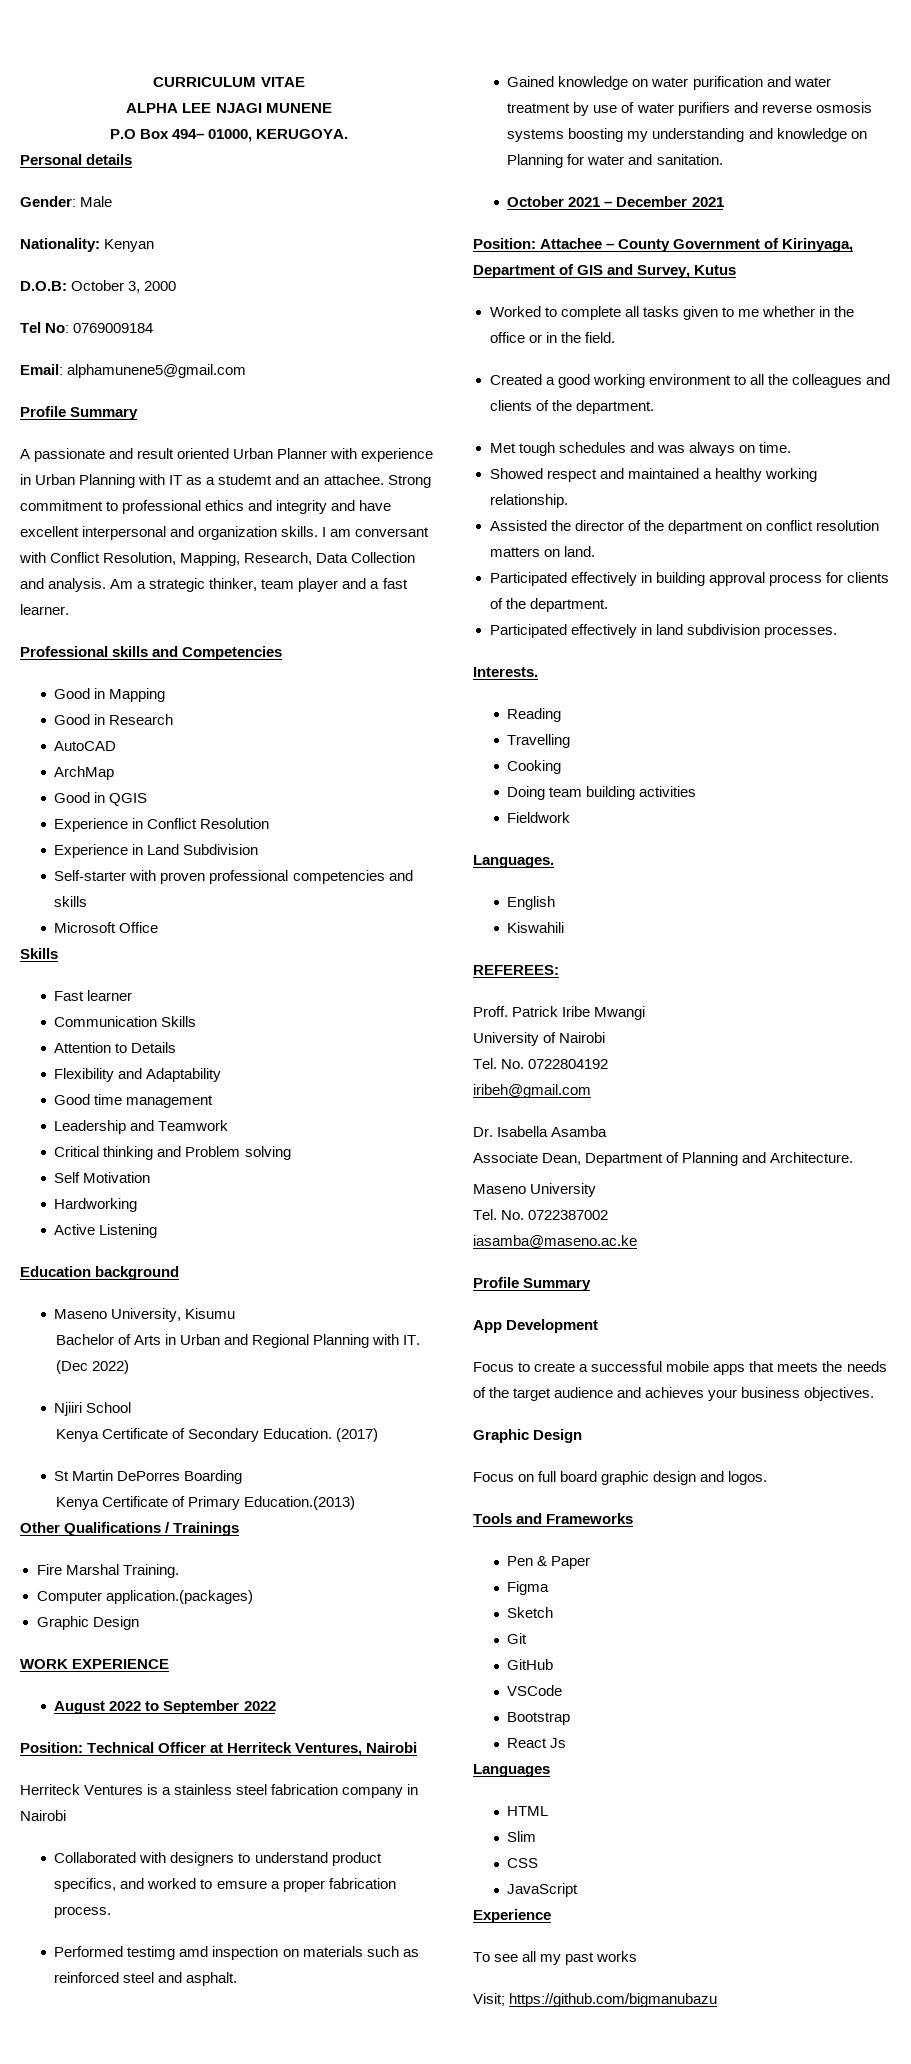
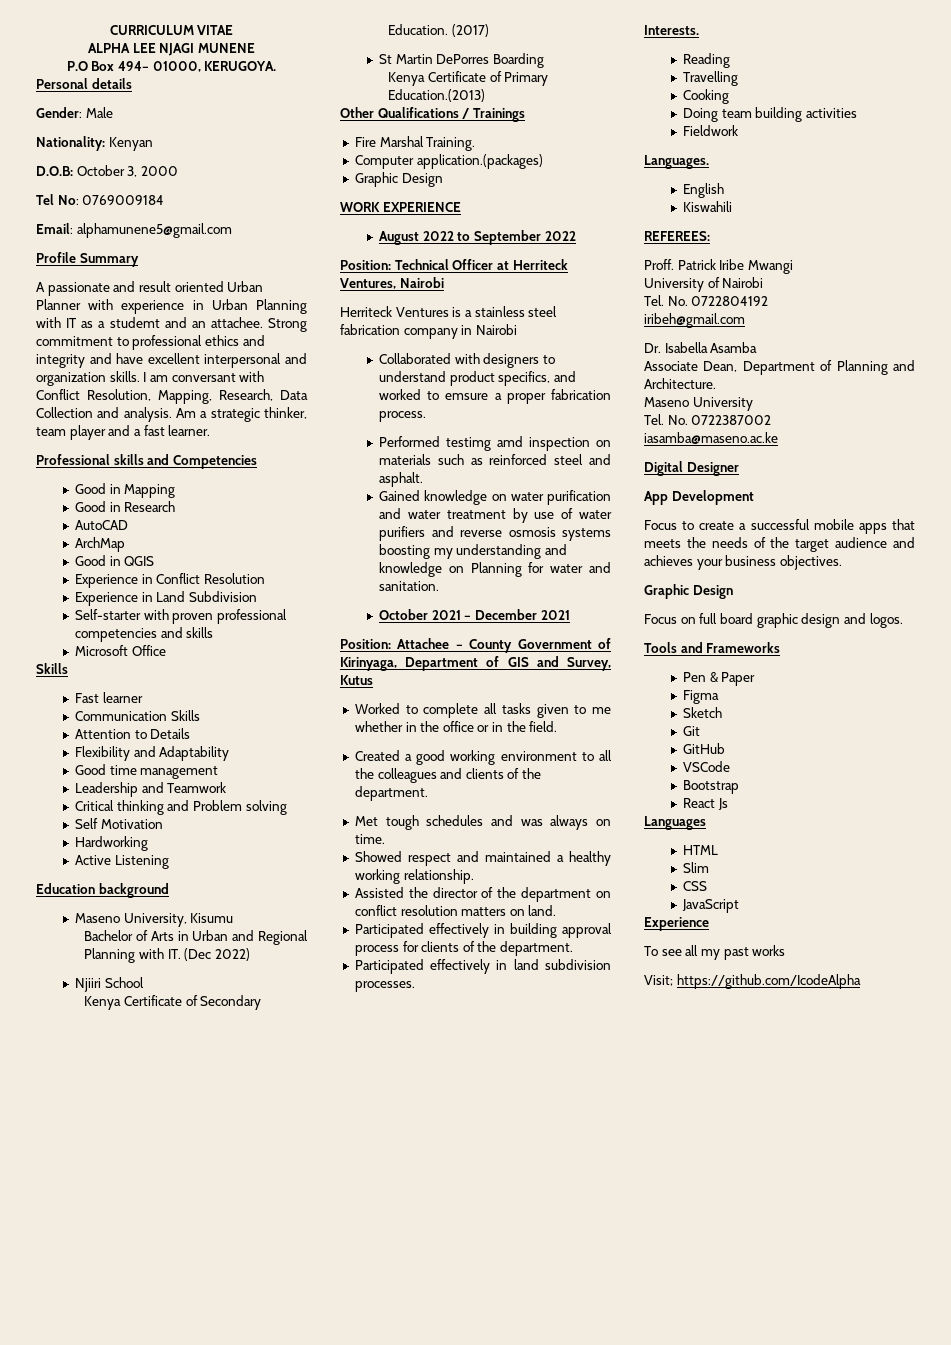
[473,1277,592,1291] Profile Summary -> [644,461,739,476] Digital Designer
[509,1993,718,2007] https://github.com/bigmanubazu -> [676,974,861,989] https://github.com/IcodeAlpha

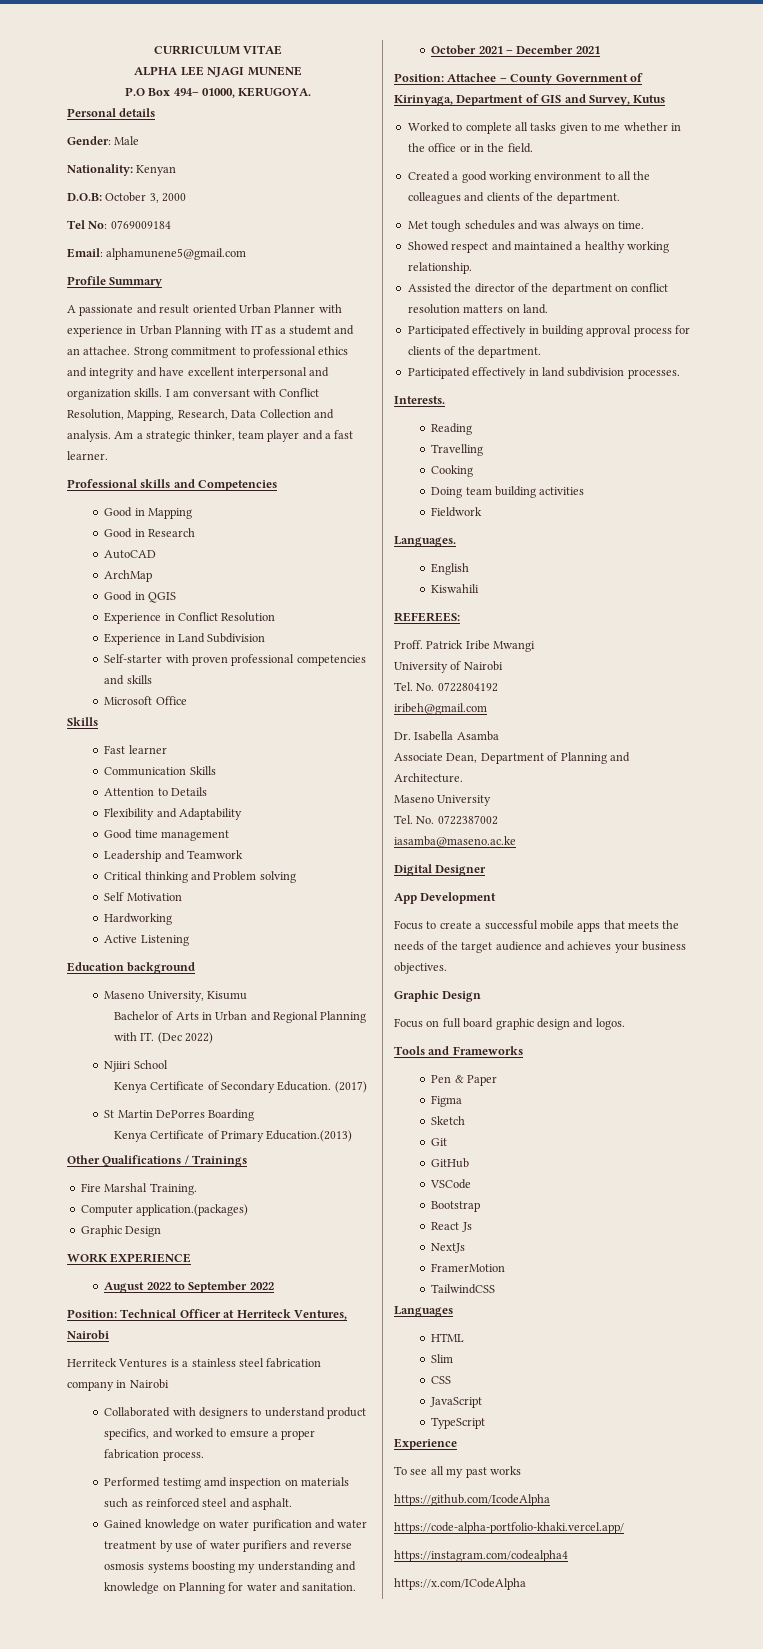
(728, 804) none -> [431,1243,466,1253] [431,1263,506,1272] [431,1284,496,1294] // NextJs // FramerMotion // TailwindCSS
(740, 906) none -> [431,1417,486,1429] // TypeScript
[644,975,673,986] Visit; -> (521, 1470) none
(861, 981) none -> [394,1522,624,1534] [394,1550,568,1562] [394,1578,526,1590] // https://code-alpha-portfolio-khaki.vercel.app/ // https://instagram.com/codealpha4 // https://x.com/ICodeAlpha

